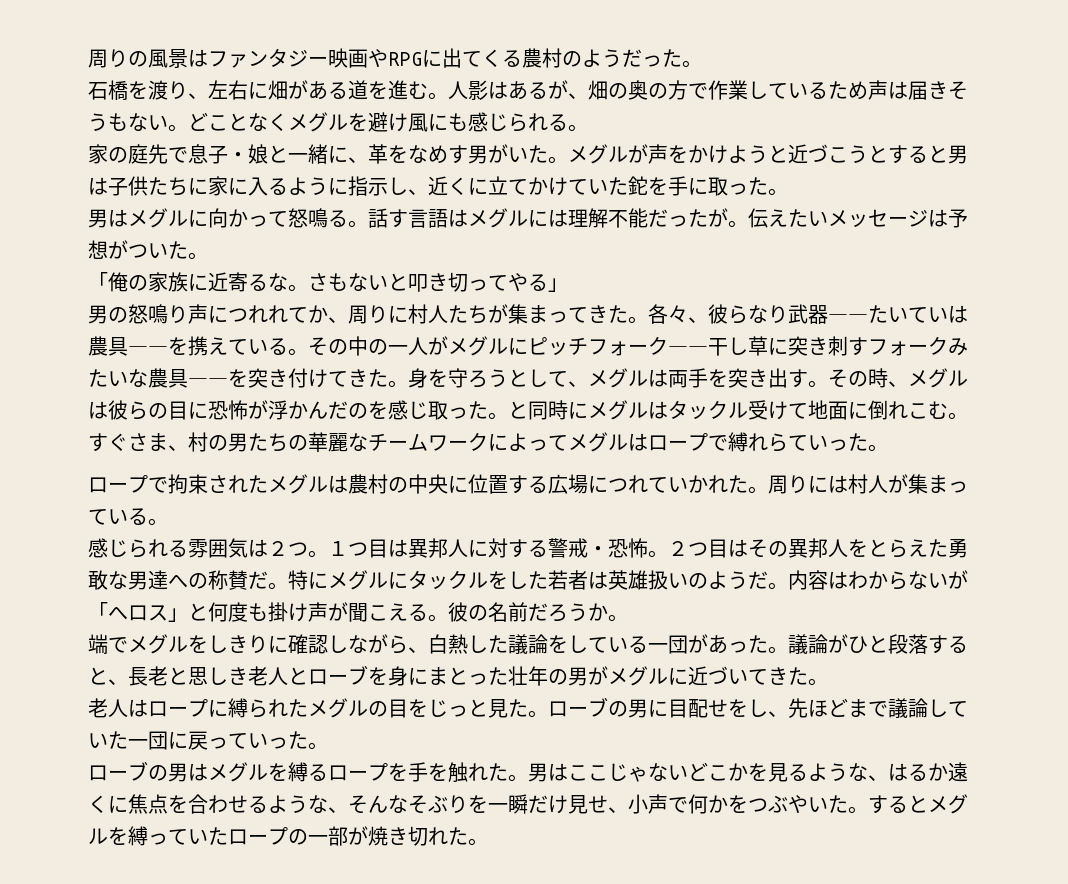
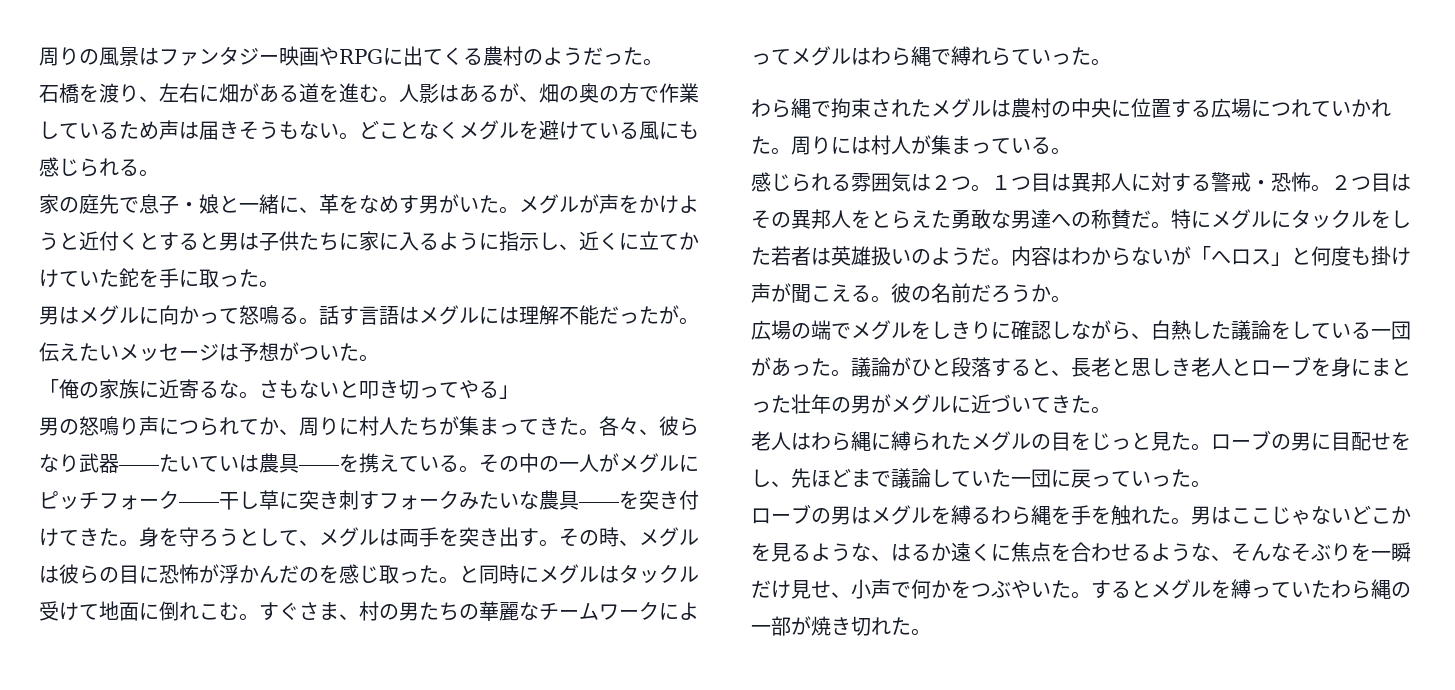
(408, 122) none -> [579,122,639,139] ている
[808,144,868,163] づこう -> [99,231,139,251] 付く
[248,305,268,323] れ -> [199,417,219,436] ら
[648,433,708,451] ロープ -> [871,46,931,66] わら縄
[88,475,148,493] ロープ -> [751,98,811,118] わら縄
(628, 618) none -> [751,320,811,340] 広場の
[148,699,208,717] ロープ -> [811,431,871,451] わら縄
[328,763,388,781] ロープ -> [991,505,1051,525] わら縄
[228,827,288,845] ロープ -> [1331,579,1391,599] わら縄

